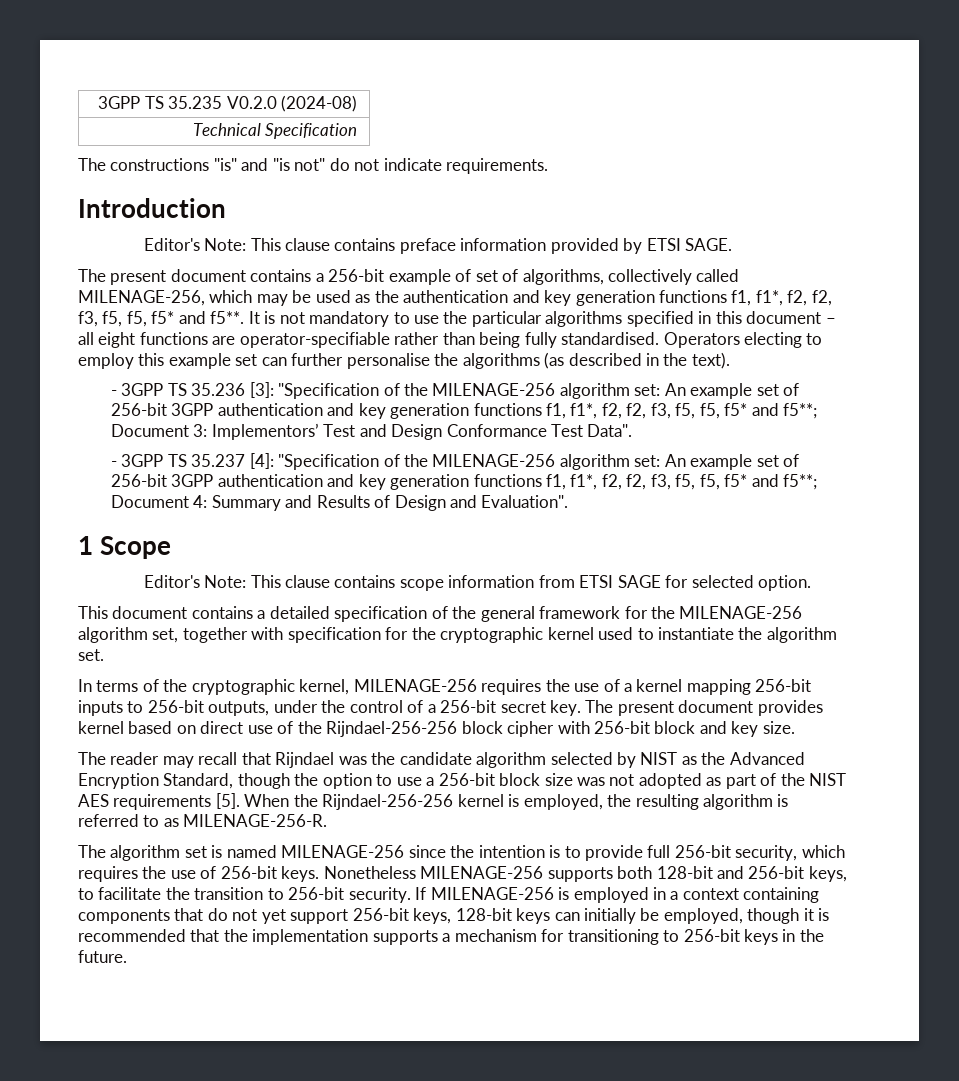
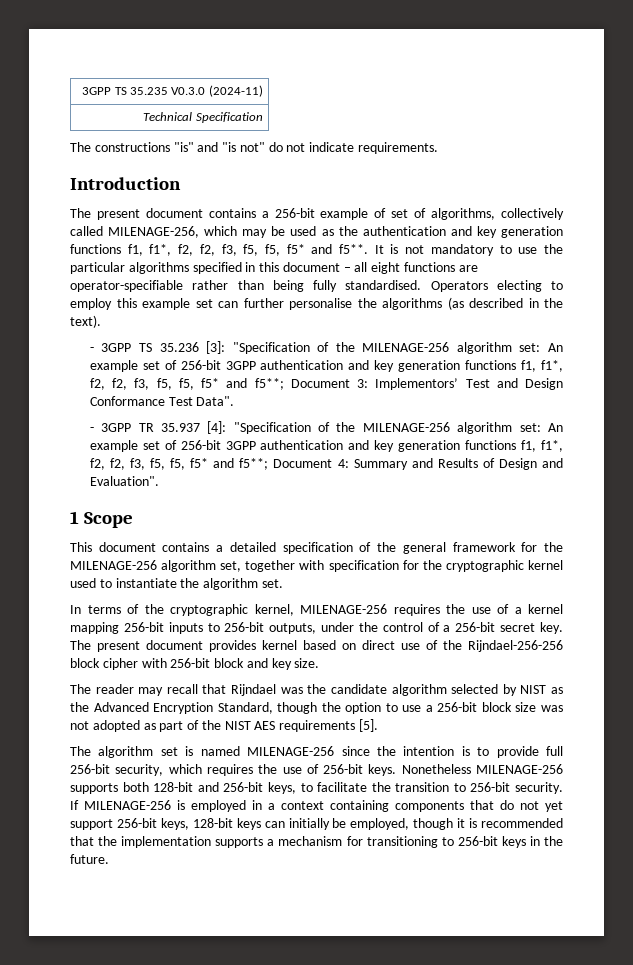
[226,95,357,112] V0.2.0 (2024-08) -> [171,85,263,97] V0.3.0 (2024-11)
[143,238,733,254] // Editor's Note: This clause contains preface information provided by ETSI SAGE. -> (181, 183) none
[167,454,246,467] TS 35.237 -> [138,423,200,432] TR 35.937
[143,575,812,591] // Editor's Note: This clause contains scope information from ETSI SAGE for selected option. -> (134, 520) none
[244,794,789,810] [78,814,328,827] When the Rijndael-256-256 kernel is employed, the resulting algorithm is referred to as MILENAGE-256-R. -> (379, 725) none

